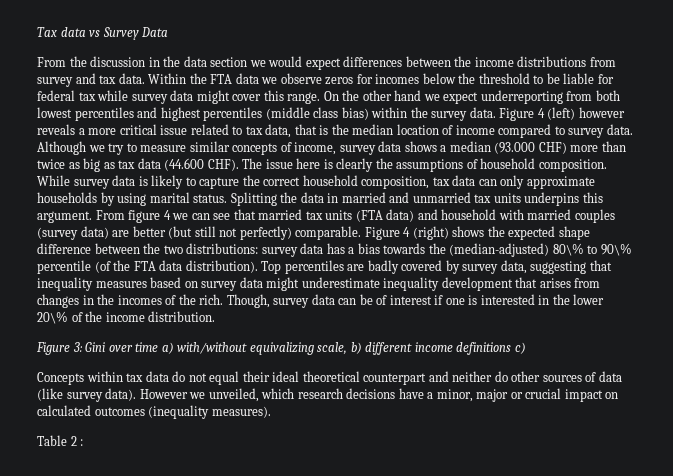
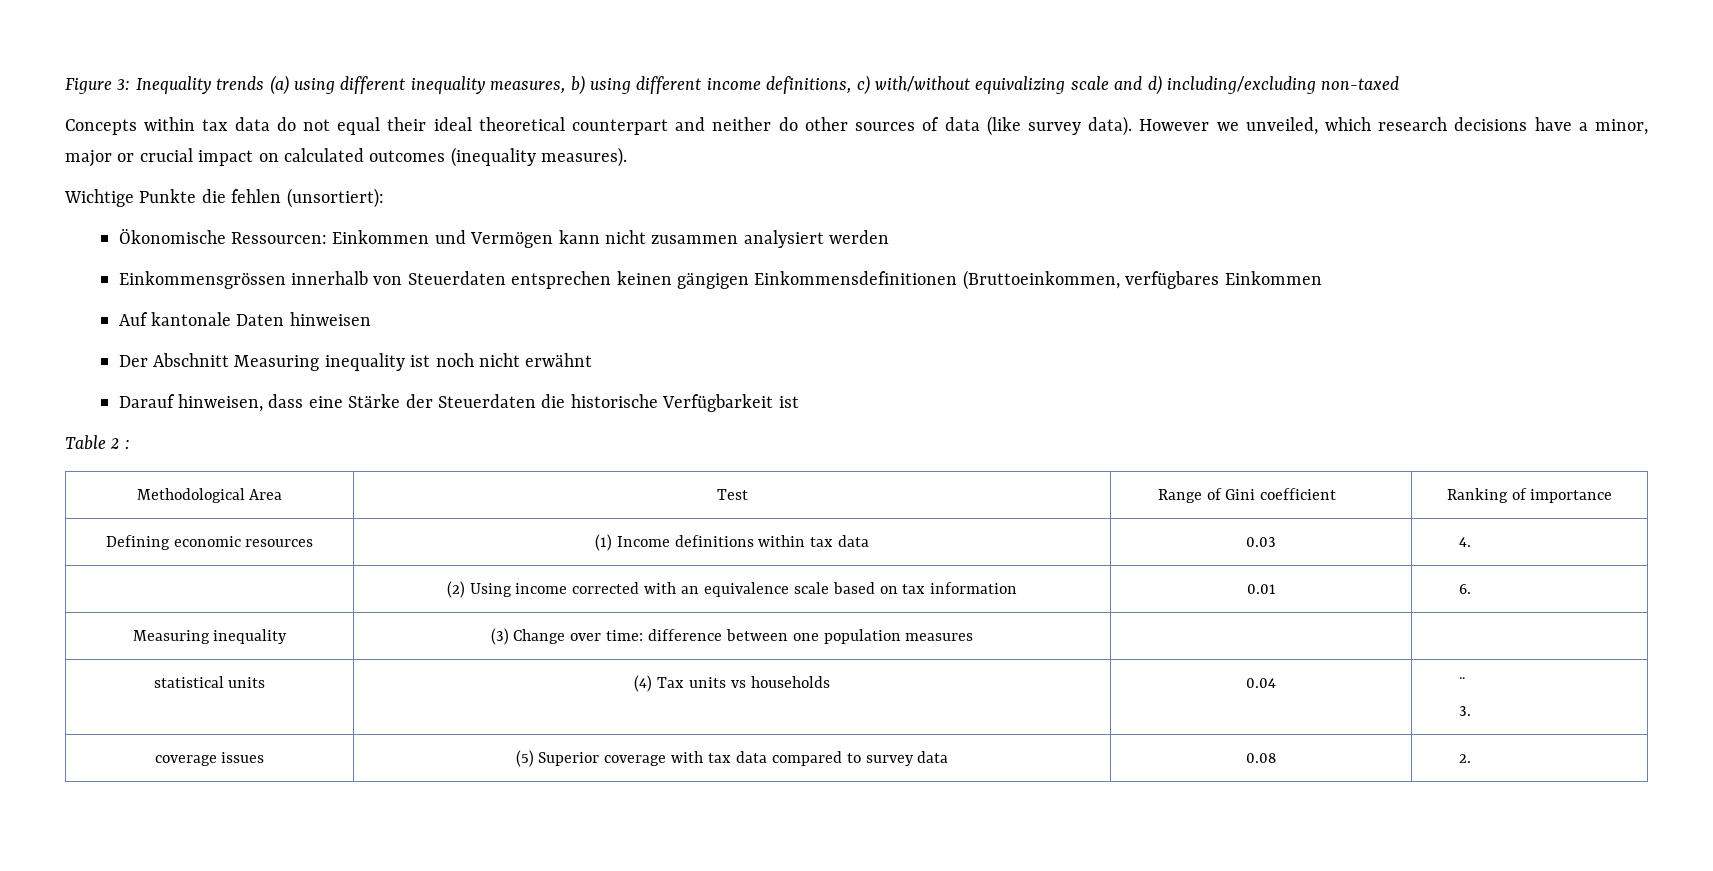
[37,27,169,40] [37,56,616,70] [37,73,614,87] [37,90,620,104] [37,107,625,121] [37,124,633,138] [37,141,626,155] [37,158,607,172] [37,175,595,189] [37,192,603,206] [37,209,615,223] [37,226,590,240] [37,243,632,257] [37,260,612,274] [37,277,601,291] [37,294,605,308] [37,311,216,324] [36,342,526,355] Tax data vs Survey Data // From the discussion in the data section we would expect differences between the income distributions from survey and tax data. Within the FTA data we observe zeros for incomes below the threshold to be liable for federal tax while survey data might cover this range. On the other hand we expect underreporting from both lowest percentiles and highest percentiles (middle class bias) within the survey data. Figure 4 (left) however reveals a more critical issue related to tax data, that is the median location of income compared to survey data. Although we try to measure similar concepts of income, survey data shows a median (93.000 CHF) more than twice as big as tax data (44.600 CHF). The issue here is clearly the assumptions of household composition. While survey data is likely to capture the correct household composition, tax data can only approximate households by using marital status. Splitting the data in married and unmarried tax units underpins this argument. From figure 4 we can see that married tax units (FTA data) and household with married couples (survey data) are better (but still not perfectly) comparable. Figure 4 (right) shows the expected shape difference between the two distributions: survey data has a bias towards the (median-adjusted) 80\% to 90\% percentile (of the FTA data distribution). Top percentiles are badly covered by survey data, suggesting that inequality measures based on survey data might underestimate inequality development that arises from changes in the incomes of the rich. Though, survey data can be of interest if one is interested in the lower 20\% of the income distribution. // Figure 3: Gini over time a) with/without equivalizing scale, b) different income definitions c) -> [65,75,1400,95] Figure 3: Inequality trends (a) using different inequality measures, b) using different income definitions, c) with/without equivalizing scale and d) including/excluding non-taxed
[37,435,84,446] Table 2 : -> [64,188,384,208] [118,228,890,248] [118,270,1322,290] [118,312,371,326] [118,353,593,371] [118,394,799,412] [65,435,130,450] [136,488,283,503] [716,489,748,500] [1157,488,1337,503] [1446,488,1613,503] [105,535,314,550] [594,534,870,551] [1246,537,1276,547] [1458,537,1471,547] [446,581,1018,598] [1246,584,1276,594] [1458,584,1471,594] [132,629,288,644] [490,628,974,645] [153,676,266,688] [634,675,830,692] [1246,678,1276,688] [1458,677,1466,688] [1458,706,1471,716] [154,752,265,766] [515,750,949,767] [1246,753,1276,763] [1458,754,1471,763] Wichtige Punkte die fehlen (unsortiert): // Ökonomische Ressourcen: Einkommen und Vermögen kann nicht zusammen analysiert werden // Einkommensgrössen innerhalb von Steuerdaten entsprechen keinen gängigen Einkommensdefinitionen (Bruttoeinkommen, verfügbares Einkommen // Auf kantonale Daten hinweisen // Der Abschnitt Measuring inequality ist noch nicht erwähnt // Darauf hinweisen, dass eine Stärke der Steuerdaten die historische Verfügbarkeit ist // Table 2 : // Methodological Area | Test | Range of Gini coefficient | Ranking of importance // Defining economic resources | (1) Income definitions within tax data | 0.03 | 4. // | (2) Using income corrected with an equivalence scale based on tax information | 0.01 | 6. // Measuring inequality | (3) Change over time: difference between one population measures | | // statistical units | (4) Tax units vs households | 0.04 | ¨ // 3. // coverage issues | (5) Superior coverage with tax data compared to survey data | 0.08 | 2.

